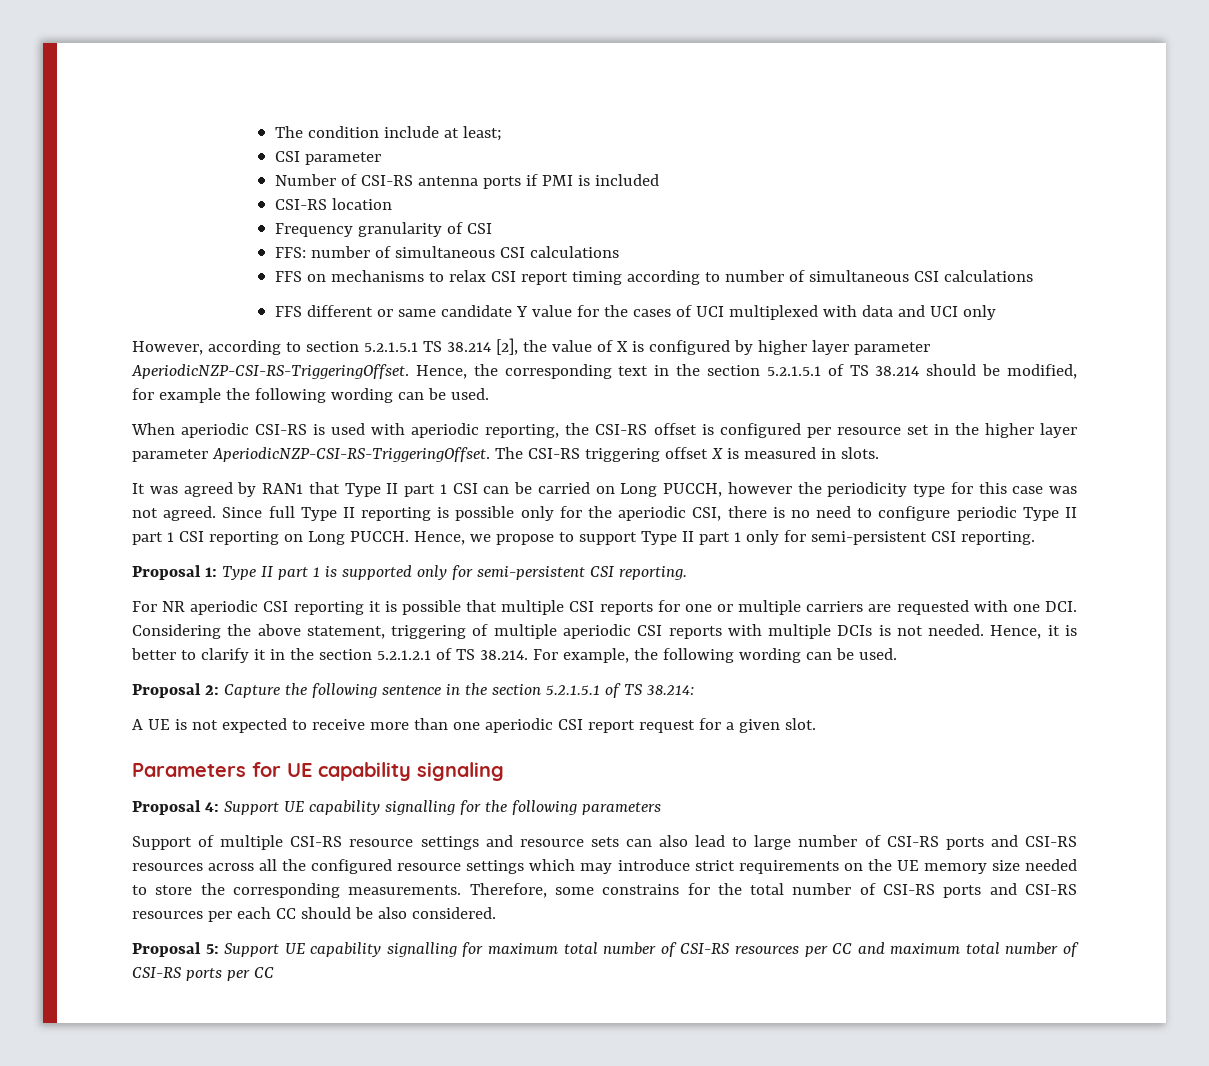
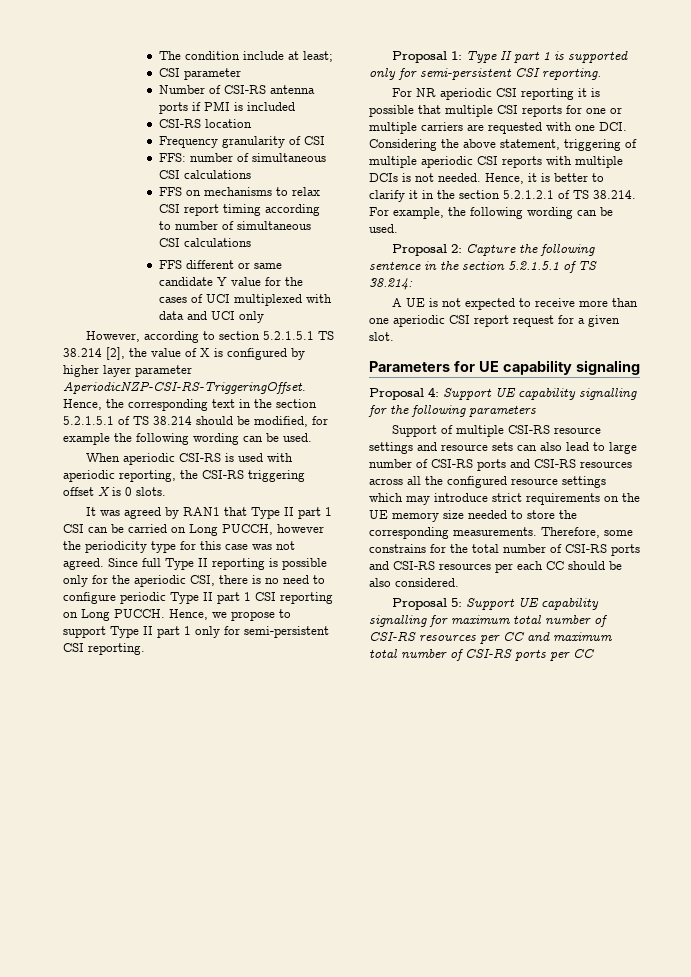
[653,423,1078,438] [132,447,580,462] offset is configured per resource set in the higher layer parameter AperiodicNZP-CSI-RS-TriggeringOffset. The CSI-RS -> (244, 474) none
[743,447,836,459] measured in -> [125,487,132,496] 0

